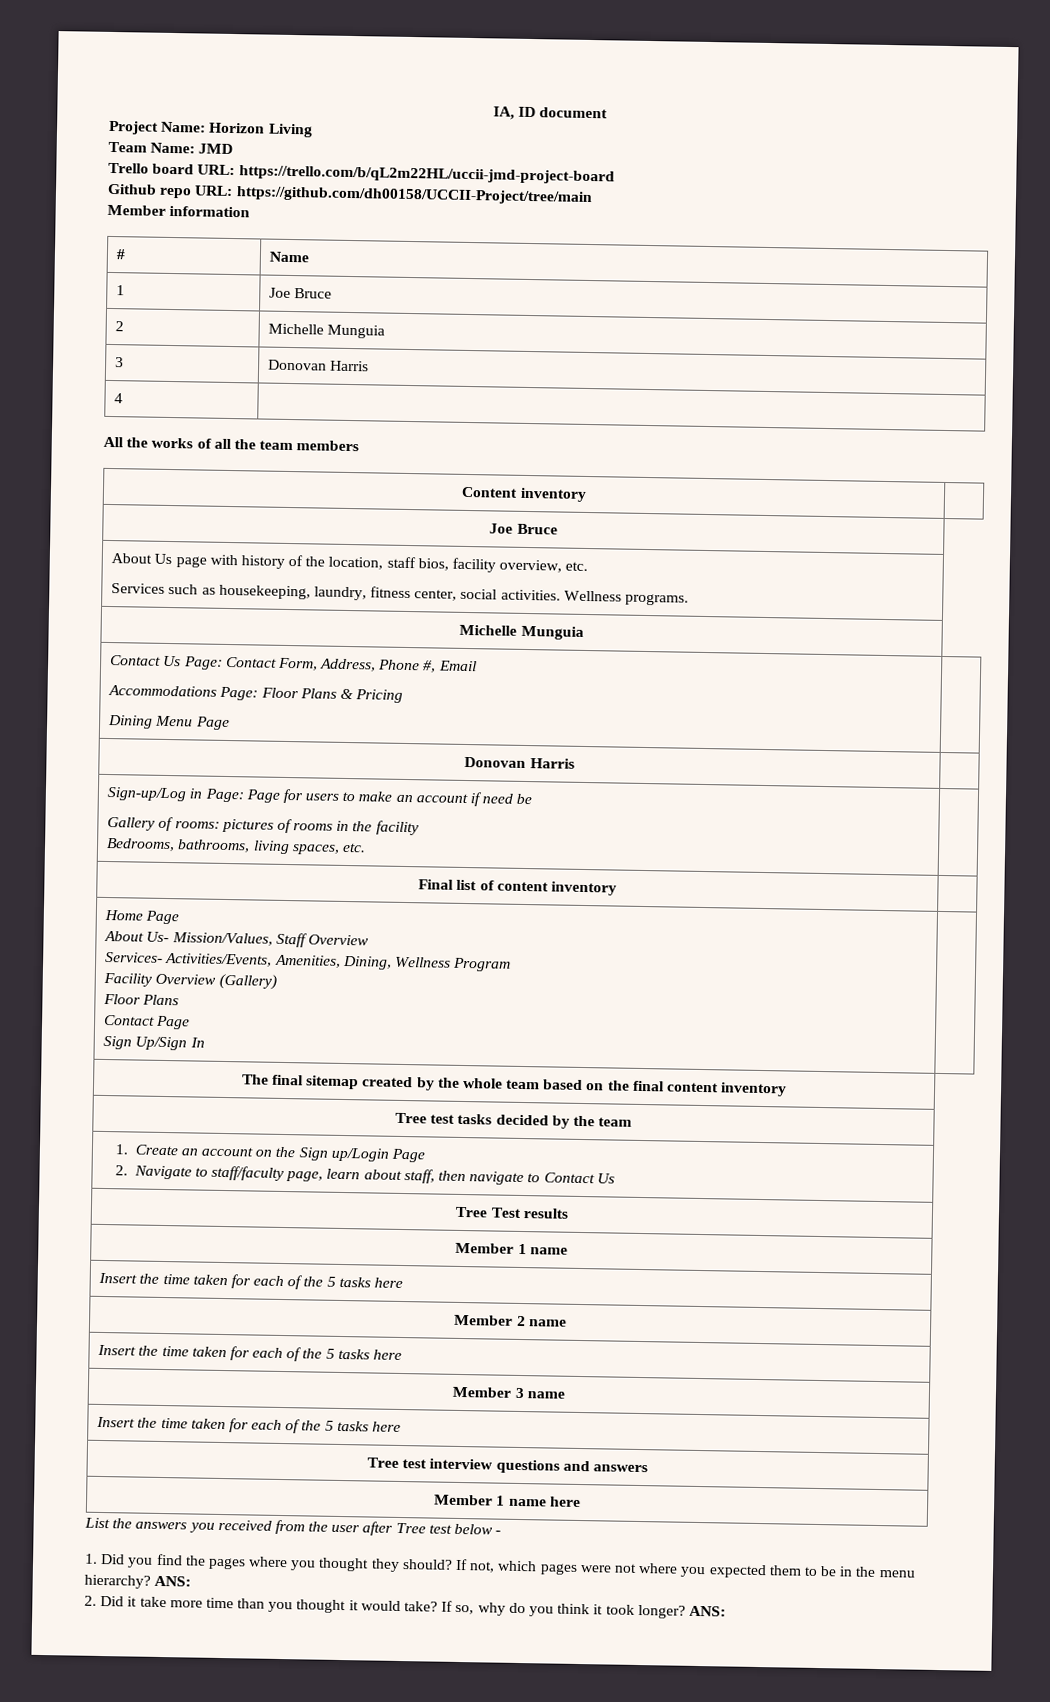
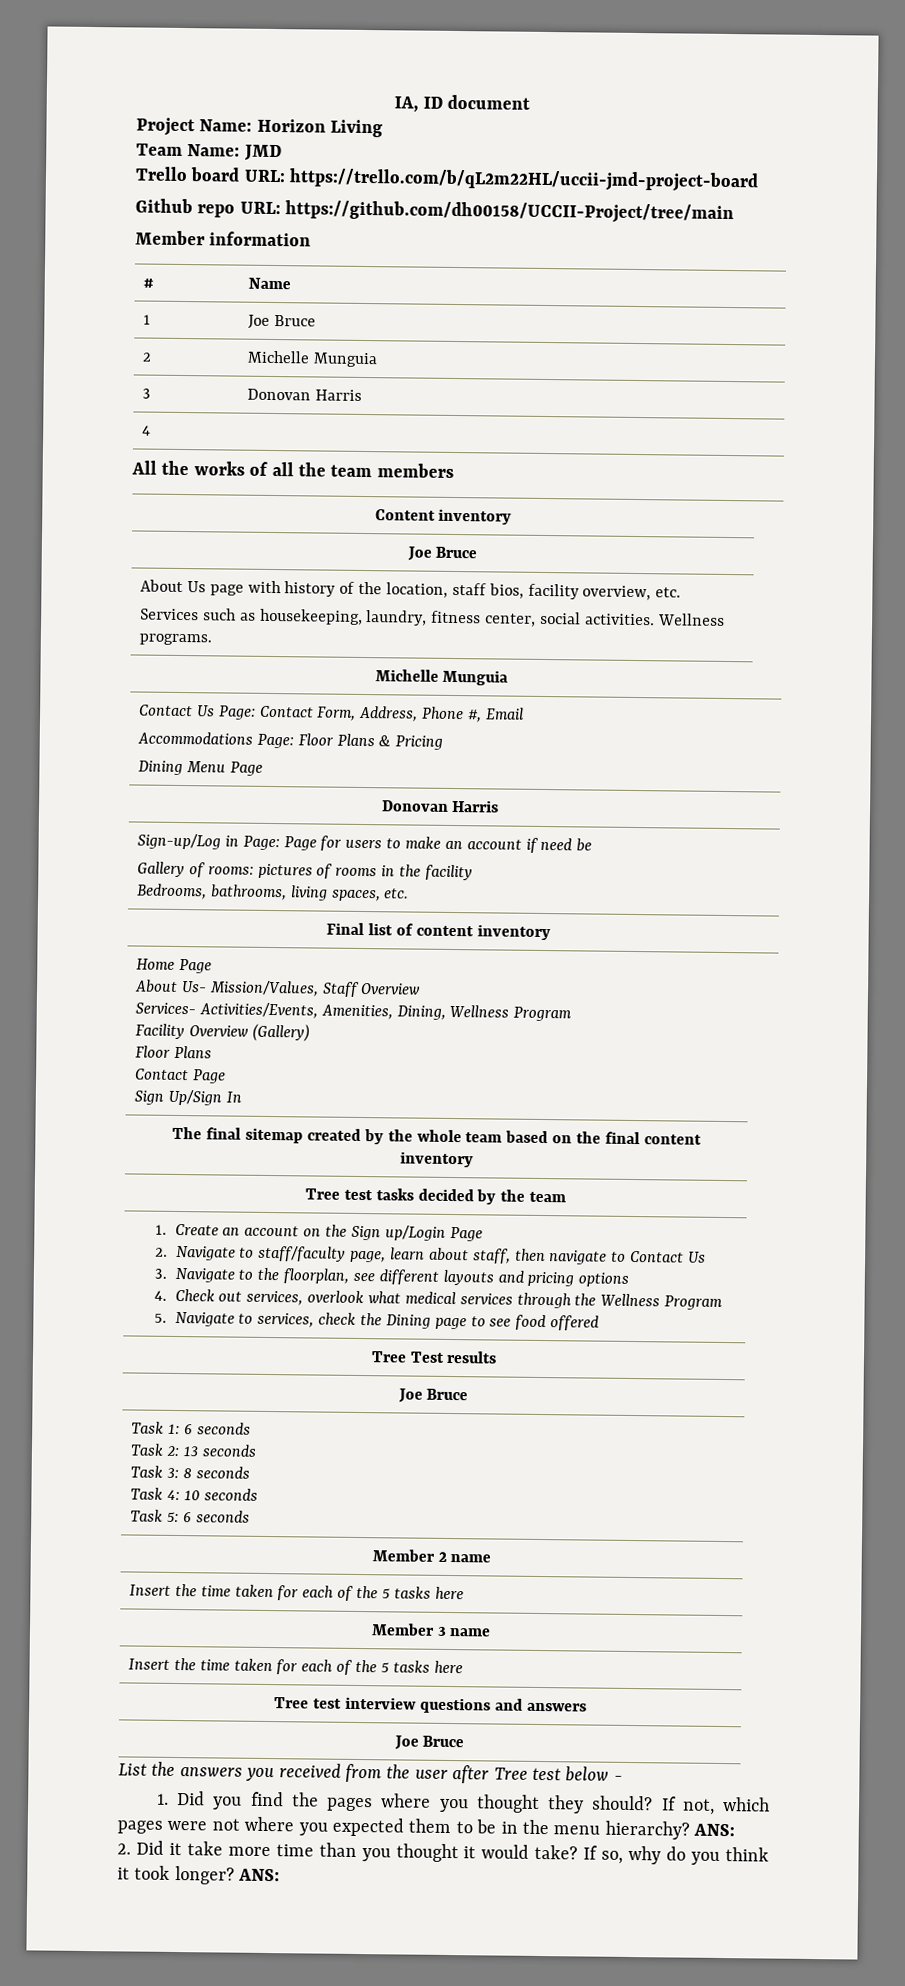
[455,1206,569,1219] [455,1242,568,1255] [98,1272,404,1290] // Tree Test results // Member 1 name // Insert the time taken for each of the 5 tasks here -> [153,1267,630,1287] [153,1288,724,1310] [153,1311,601,1331] [370,1350,498,1364] [397,1388,469,1403] [131,1421,251,1435] [130,1443,257,1458] [130,1465,250,1479] [130,1487,258,1501] [130,1509,250,1523] // 3. Navigate to the floorplan, see different layouts and pricing options // 4. Check out services, overlook what medical services through the Wellness Program // 5. Navigate to services, check the Dining page to see food offered // Tree Test results // Joe Bruce // Task 1: 6 seconds // Task 2: 13 seconds // Task 3: 8 seconds // Task 4: 10 seconds // Task 5: 6 seconds
[434,1494,581,1508] Member 1 name here -> [393,1735,465,1750] Joe Bruce

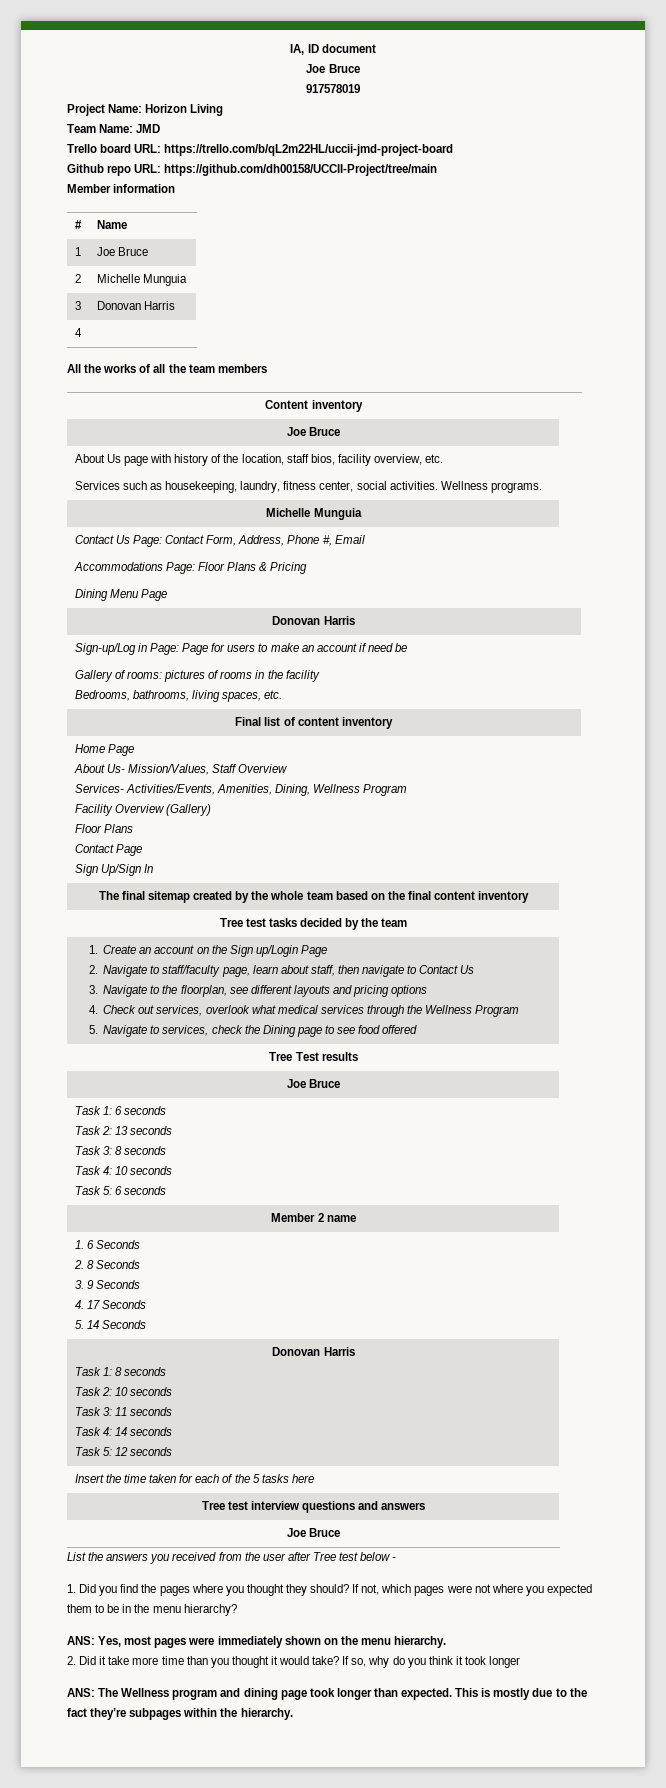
(531, 102) none -> [306,64,360,73] [306,84,360,93] // Joe Bruce // 917578019
[129,1583,464,1601] [370,1623,492,1637] Insert the time taken for each of the 5 tasks here // Member 3 name -> [74,1240,140,1249] [73,1260,140,1269] [74,1280,140,1289] [74,1300,146,1309] [74,1320,146,1329] [272,1347,355,1356] [74,1367,167,1376] [74,1387,173,1396] [74,1407,173,1416] [74,1427,173,1436] [74,1447,173,1456] 1. 6 Seconds // 2. 8 Seconds // 3. 9 Seconds // 4. 17 Seconds // 5. 14 Seconds // Donovan Harris // Task 1: 8 seconds // Task 2: 10 seconds // Task 3: 11 seconds // Task 4: 14 seconds // Task 5: 12 seconds
[693,1823,736,1837] ANS: -> [67,1636,447,1648] // ANS: Yes, most pages were immediately shown on the menu hierarchy.
[174,1865,281,1885] longer? ANS: -> [489,1656,521,1668] [67,1688,587,1700] [67,1708,293,1720] longer // ANS: The Wellness program and dining page took longer than expected. This is mostly due to the fact they’re subpages within the hierarchy.

